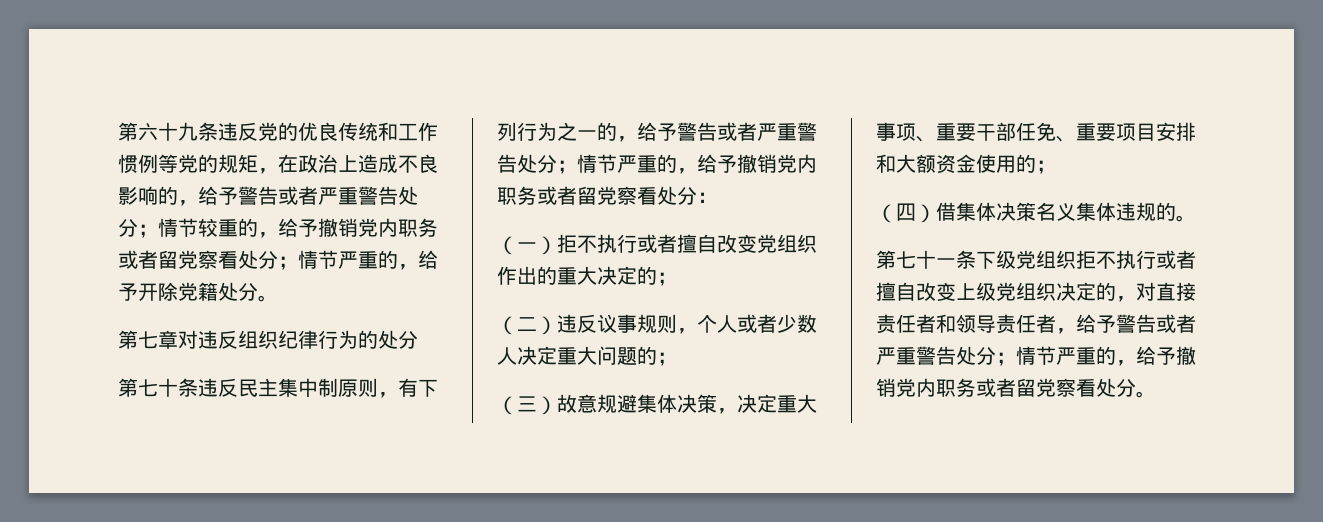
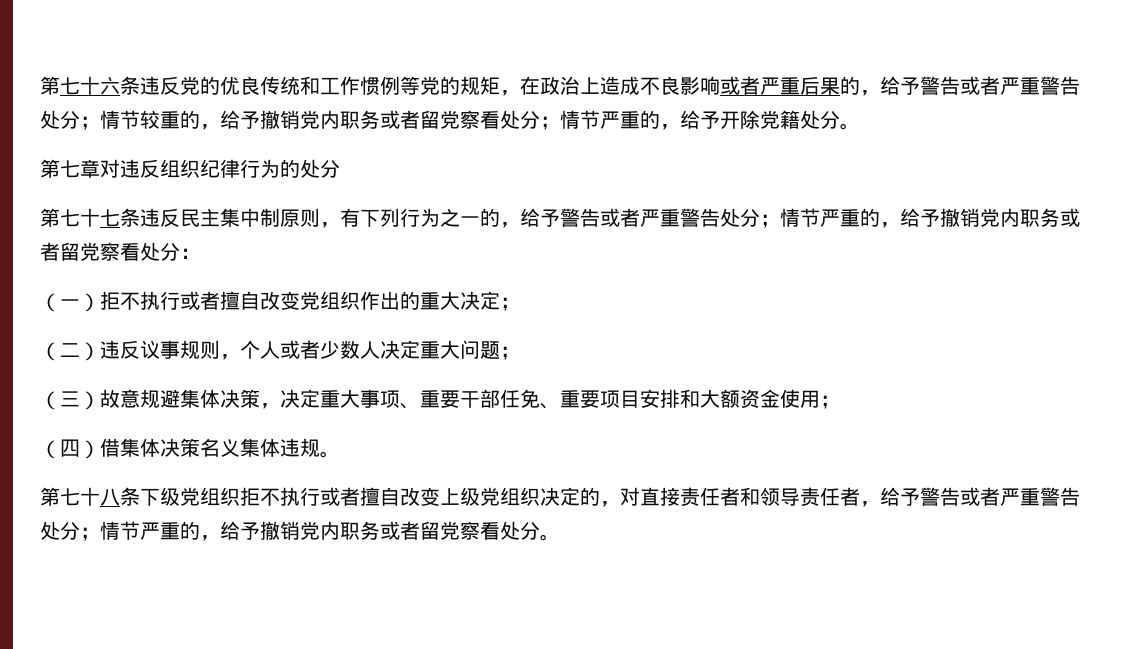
[118,122,198,141] 第六十九 -> [40,76,120,95] 第七十六
(158, 195) none -> [720,76,840,95] 或者严重后果
(178, 387) none -> [100,209,120,227] 七
[637,266,657,285] 的 -> (500, 300) none
[637,346,657,365] 的 -> (500, 350) none
[1016,154,1036,173] 的 -> (820, 399) none
[1156,202,1176,221] 的 -> (320, 447) none
[936,258,956,267] 一 -> [100,488,120,506] 八

